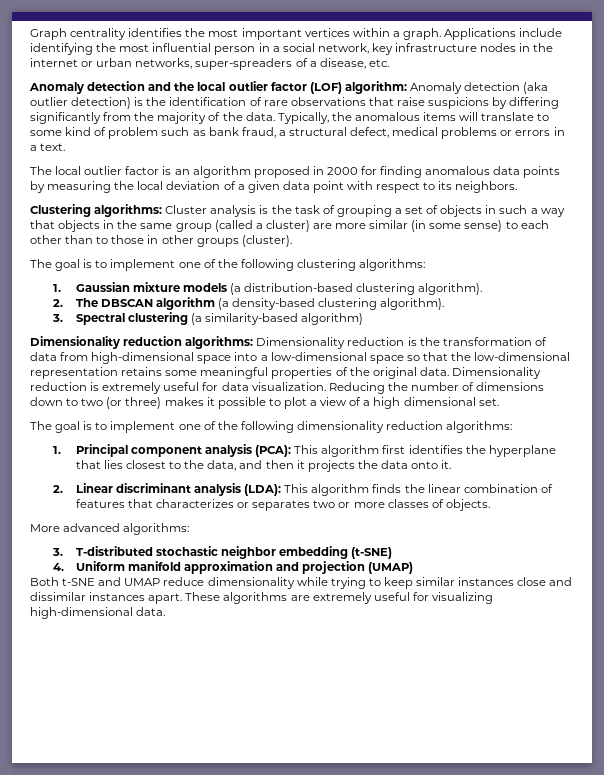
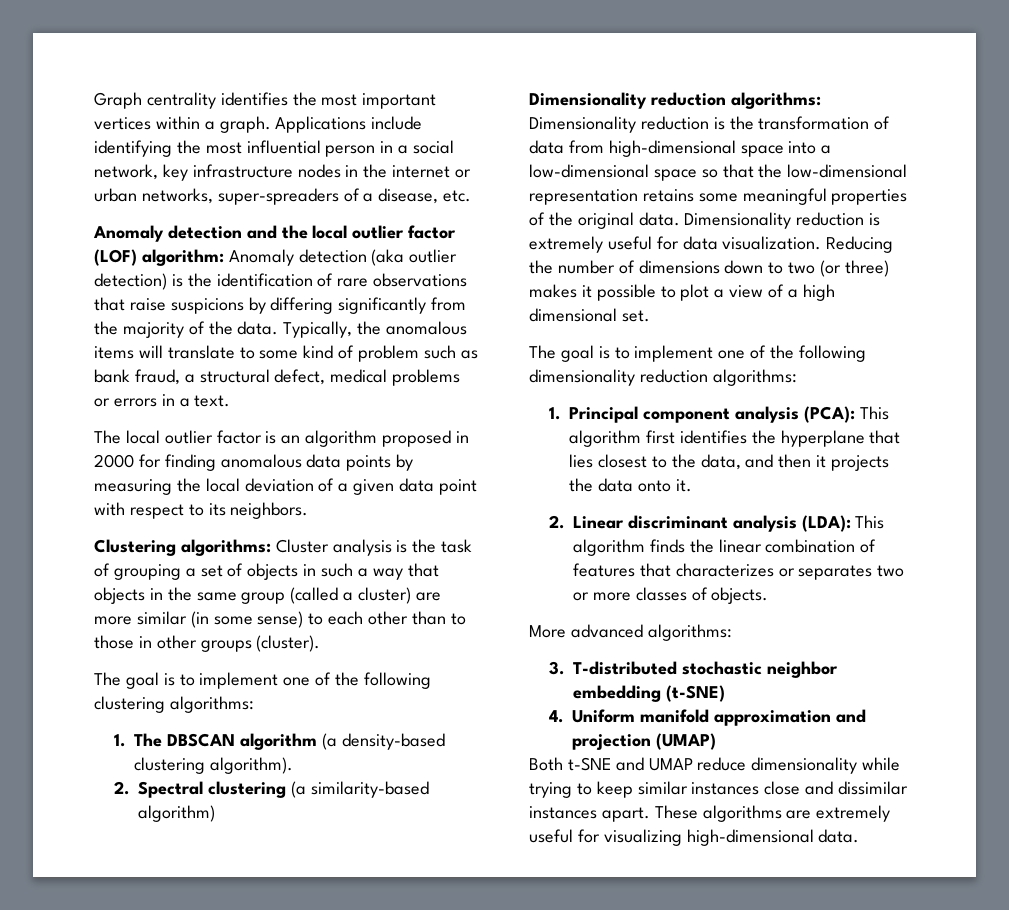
[75,282,483,295] [52,299,63,307] Gaussian mixture models (a distribution-based clustering algorithm). // 2. -> (126, 740) none
[51,314,63,322] 3. -> [114,781,130,795] 2.

